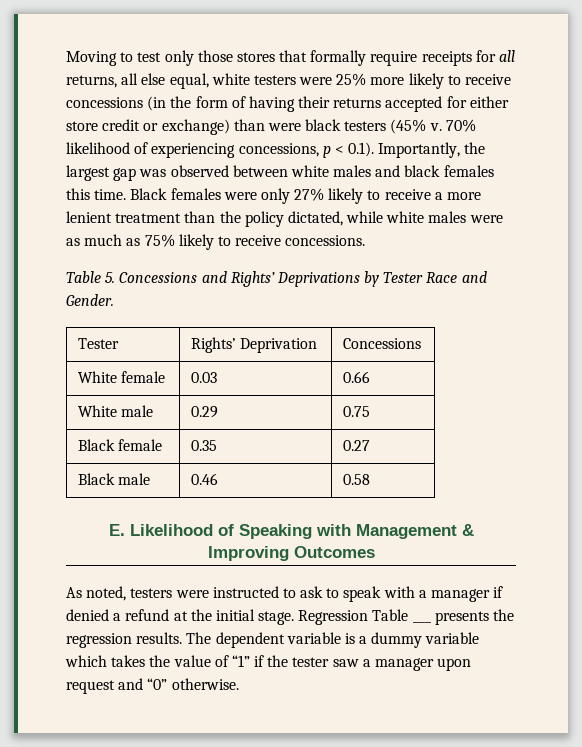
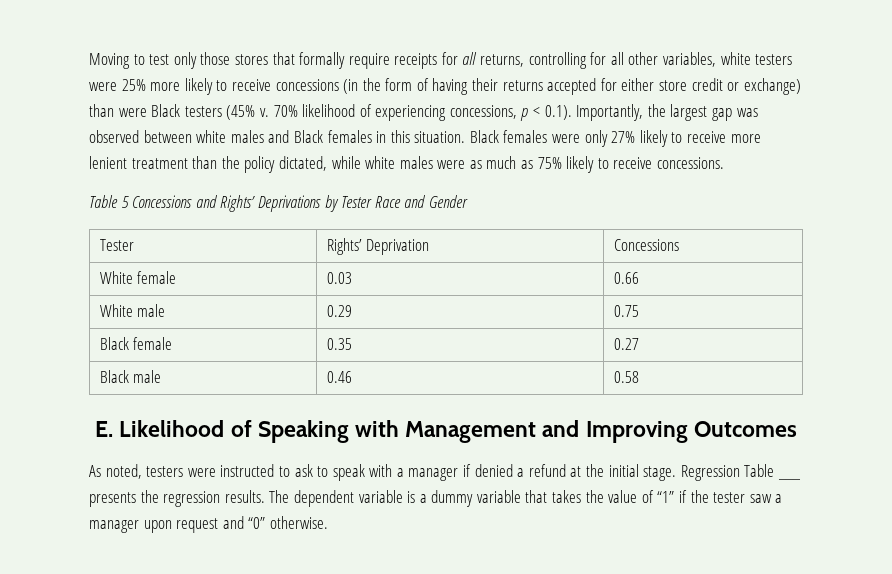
[121,73,209,89] all else equal, -> [528,52,717,69] controlling for all other variables,
[305,119,342,131] black -> [151,104,181,117] Black
[404,165,494,177] [66,188,127,200] black females this time. -> [293,130,466,143] Black females in this situation.
[434,192,443,200] a -> (727, 137) none
[105,272,116,283] 5. -> [121,196,129,208] 5
[66,294,114,306] Gender. -> [428,195,468,208] Gender
[461,524,474,536] & -> [542,420,580,437] and
[65,655,107,667] which -> [525,490,548,503] that

